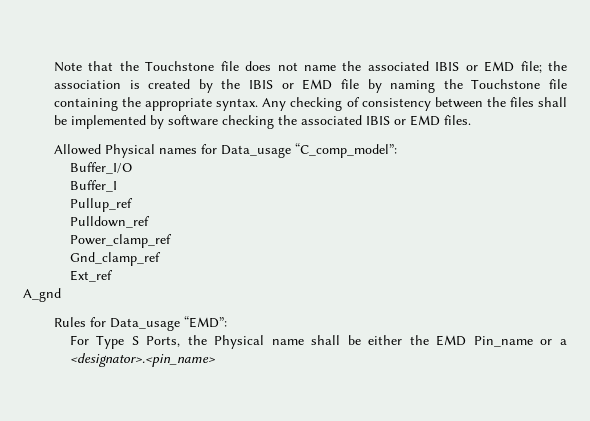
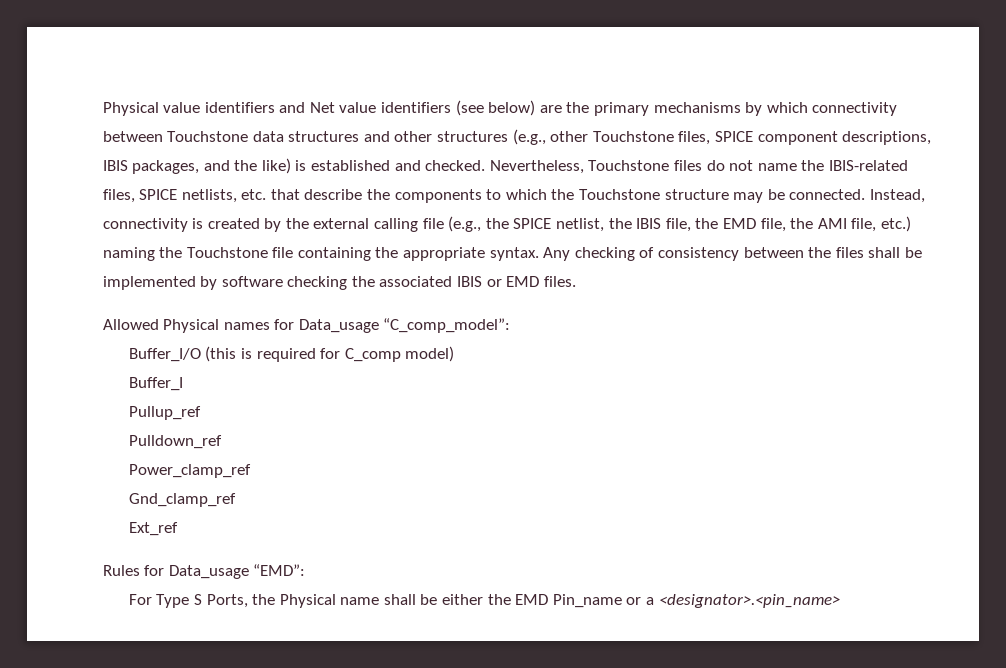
[54,61,567,73] [54,79,382,93] Note that the Touchstone file does not name the associated IBIS or EMD file; the association is created by the IBIS or EMD file by -> [102,100,898,116] [102,129,932,145] [102,158,908,174] [102,189,925,203] [102,216,911,232] Physical value identifiers and Net value identifiers (see below) are the primary mechanisms by which connectivity between Touchstone data structures and other structures (e.g., other Touchstone files, SPICE component descriptions, IBIS packages, and the like) is established and checked. Nevertheless, Touchstone files do not name the IBIS-related files, SPICE netlists, etc. that describe the components to which the Touchstone structure may be connected. Instead, connectivity is created by the external calling file (e.g., the SPICE netlist, the IBIS file, the EMD file, the AMI file, etc.)
(132, 168) none -> [205,346,455,362] (this is required for C_comp model)
[23,288,61,302] // A_gnd -> (178, 529) none

